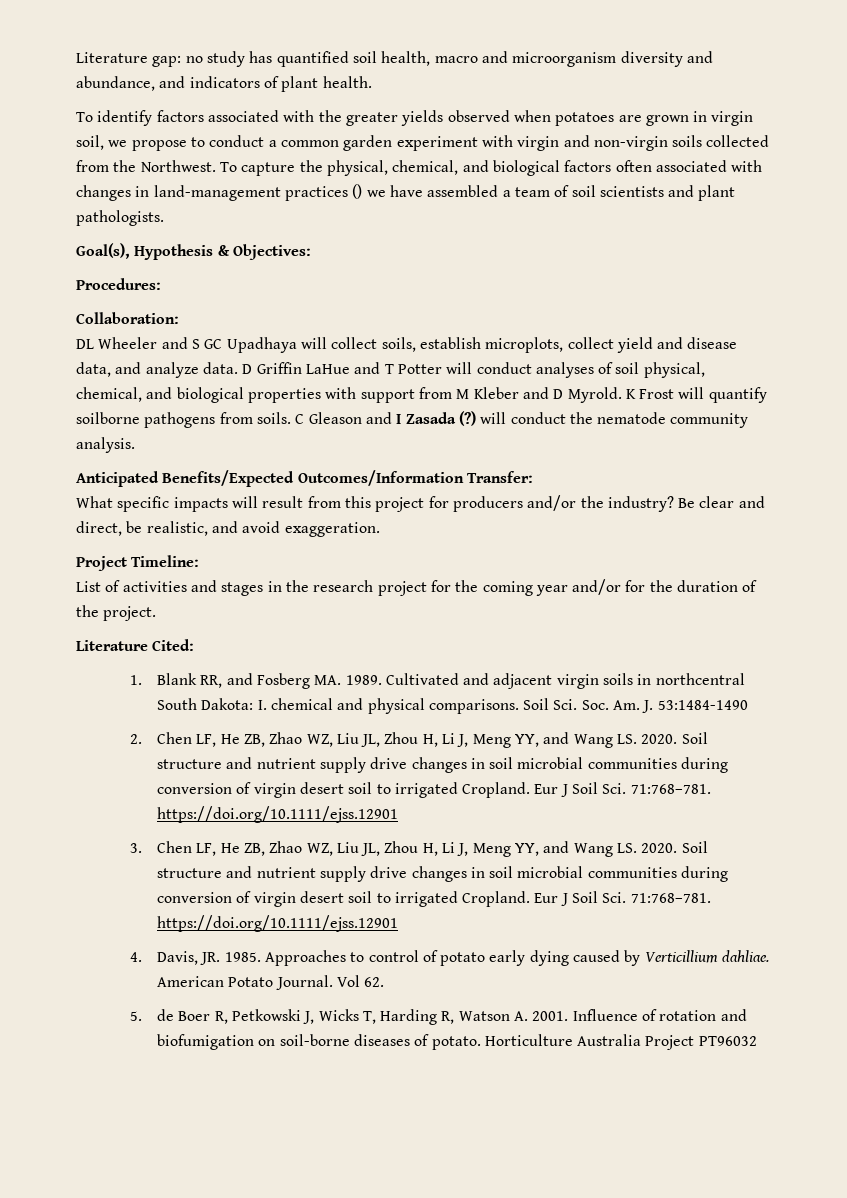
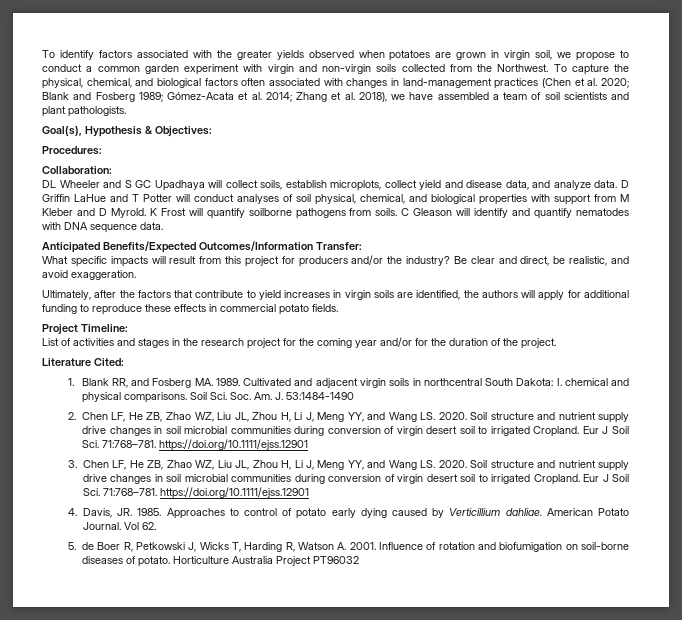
[76,51,713,67] [76,76,372,92] Literature gap: no study has quantified soil health, macro and microorganism diversity and abundance, and indicators of plant health. // -> (42, 54) none
[352,184,363,199] () -> [542,78,629,88] [42,92,387,102] (Chen et al. 2020; Blank and Fosberg 1989; Gómez-Acata et al. 2014; Zhang et al. 2018),
[365,411,749,428] [76,437,135,453] and I Zasada (?) will conduct the nematode community analysis. -> [456,208,630,219] [42,222,163,233] will identify and quantify nematodes with DNA sequence data.
(380, 529) none -> [42,290,629,301] [42,304,338,315] // Ultimately, after the factors that contribute to yield increases in virgin soils are identified, the authors will apply for additional funding to reproduce these effects in commercial potato fields.

